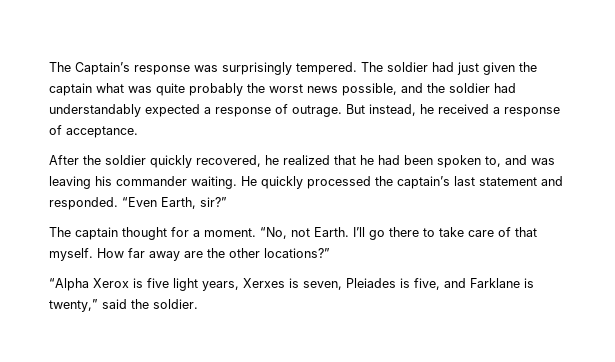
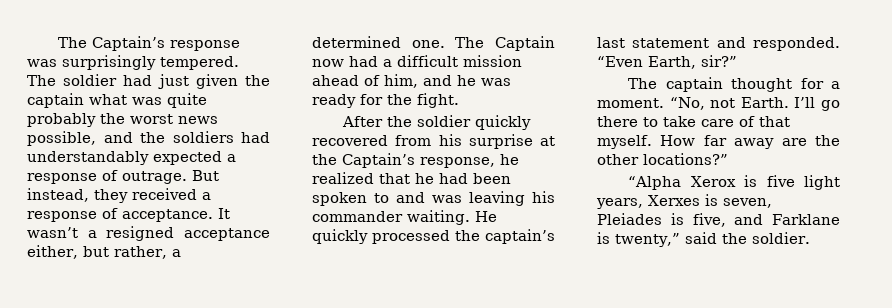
[449,83,490,93] soldier -> [172,131,234,143] soldiers
[420,104,434,114] he -> [94,189,128,203] they
[49,155,261,168] // After the soldier quickly recovered, -> [218,208,230,219] [27,226,270,241] [27,245,181,259] [312,36,555,51] [312,55,522,67] [312,74,511,88] [312,93,459,108] [342,115,532,130] [312,134,555,149] [312,153,495,168] It wasn’t a resigned acceptance either, but rather, a determined one. The Captain now had a difficult mission ahead of him, and he was ready for the fight. // After the soldier quickly recovered from his surprise at the Captain’s response,
[485,156,501,167] to, -> [374,193,389,203] to

